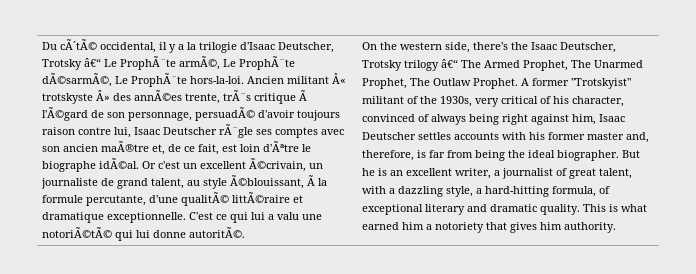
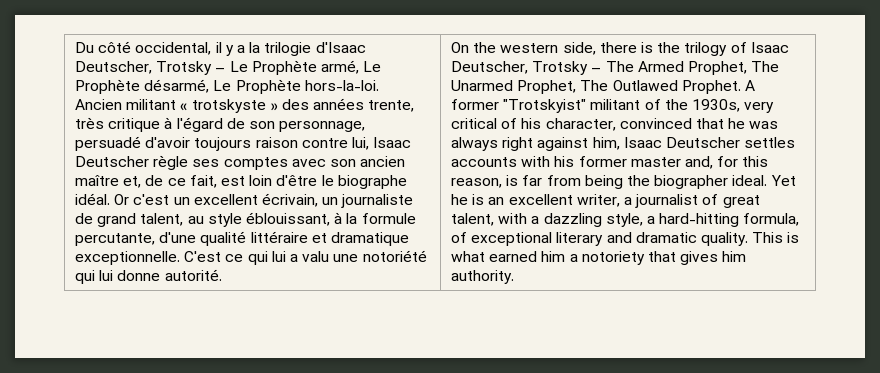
[59,39,97,50] cÃ´tÃ© -> [98,41,132,53] côté
[83,56,295,70] [41,73,346,87] [41,90,307,104] [41,107,88,121] â€“ Le ProphÃ¨te armÃ©, Le ProphÃ¨te dÃ©sarmÃ©, Le ProphÃ¨te hors-la-loi. Ancien militant Â« trotskyste Â» des annÃ©es trente, trÃ¨s critique Ã l'Ã©gard -> [215,60,382,75] [75,79,379,94] [75,98,415,113] [75,117,223,132] – Le Prophète armé, Le Prophète désarmé, Le Prophète hors-la-loi. Ancien militant « trotskyste » des années trente, très critique à l'égard
[194,107,255,121] persuadÃ© -> [75,136,142,151] persuadé
[218,124,253,138] rÃ¨gle -> [153,155,189,170] règle
[100,141,149,152] maÃ®tre -> [75,175,120,186] maître
[262,141,299,152] d'Ãªtre -> [276,175,318,186] d'être
[98,158,139,169] idÃ©al. -> [75,193,111,205] idéal.
[248,158,306,172] Ã©crivain, -> [262,193,319,207] écrivain,
[229,175,315,189] Ã©blouissant, Ã -> [246,212,343,226] éblouissant, à
[180,192,290,206] qualitÃ© littÃ©raire -> [200,231,308,246] qualité littéraire
[41,227,112,238] notoriÃ©tÃ© -> [362,250,427,262] notoriété
[188,227,245,238] autoritÃ©. -> [164,269,222,281] autorité.
[472,42,528,50] there's the -> [599,42,747,56] there is the trilogy of
[403,59,458,71] trilogy â€“ -> [591,68,602,72] –
[432,78,471,86] Outlaw -> [612,80,678,91] Outlawed
[417,114,499,125] of always being -> [696,118,779,129] [451,137,499,151] that he was always
[361,150,414,161] therefore, -> [717,156,769,167] [451,178,503,188] for this reason,
[527,150,640,161] ideal biographer. But -> [654,175,796,189] biographer ideal. Yet

